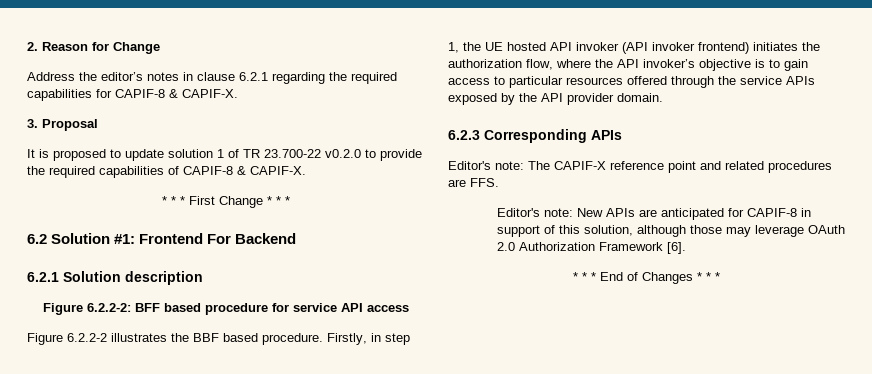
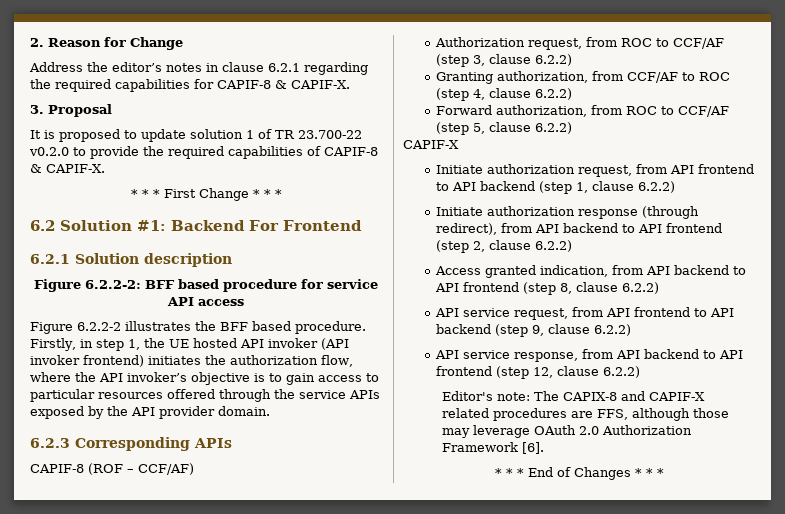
(136, 239) none -> [171,220,279,231] Backend For
[207,233,297,244] For Backend -> (362, 225) none
[193,333,219,342] BBF -> [220,322,248,331] BFF
[448,161,832,173] [448,178,499,187] [496,208,811,220] [496,225,633,237] Editor's note: The CAPIF-X reference point and related procedures are FFS. // Editor's note: New APIs are anticipated for CAPIF-8 in support of this solution, -> [30,463,194,475] [435,37,725,50] [436,54,573,67] [436,71,731,84] [436,88,573,101] [436,105,730,117] [436,122,573,135] [403,140,459,149] [436,164,755,177] [436,181,676,194] [436,206,700,219] [436,223,723,235] [436,240,573,253] [435,265,747,278] [435,282,660,295] [435,307,735,320] [436,324,632,337] [435,349,744,362] [436,366,641,379] [442,391,706,401] [442,408,629,421] CAPIF-8 (ROF – CCF/AF) // Authorization request, from ROC to CCF/AF (step 3, clause 6.2.2) // Granting authorization, from CCF/AF to ROC (step 4, clause 6.2.2) // Forward authorization, from ROC to CCF/AF (step 5, clause 6.2.2) // CAPIF-X // Initiate authorization request, from API frontend to API backend (step 1, clause 6.2.2) // Initiate authorization response (through redirect), from API backend to API frontend (step 2, clause 6.2.2) // Access granted indication, from API backend to API frontend (step 8, clause 6.2.2) // API service request, from API frontend to API backend (step 9, clause 6.2.2) // API service response, from API backend to API frontend (step 12, clause 6.2.2) // Editor's note: The CAPIX-8 and CAPIF-X related procedures are FFS,

